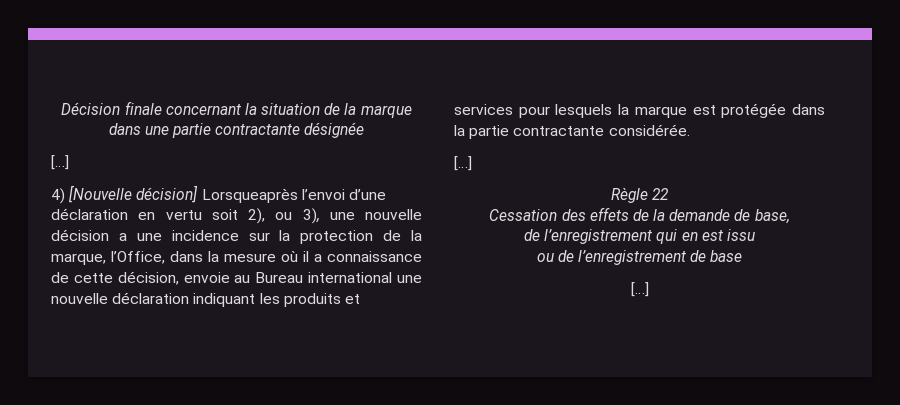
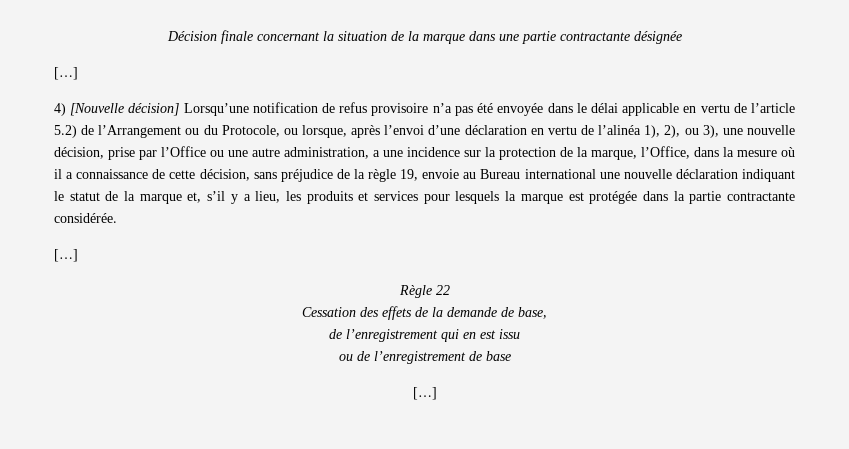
[201,188,298,203] Lorsqueaprès -> [183,102,796,116] [54,125,381,138] Lorsqu’une notification de refus provisoire n’a pas été envoyée dans le délai applicable en vertu de l’article 5.2) de l’Arrangement ou du Protocole, ou lorsque, après
[211,209,238,220] soit -> [581,125,661,138] de l’alinéa 1),
[51,229,109,241] décision -> [54,146,369,160] décision, prise par l’Office ou une autre administration,
(179, 278) none -> [253,169,419,182] sans préjudice de la règle 19,
(256, 300) none -> [54,191,281,204] le statut de la marque et, s’il y a lieu,

